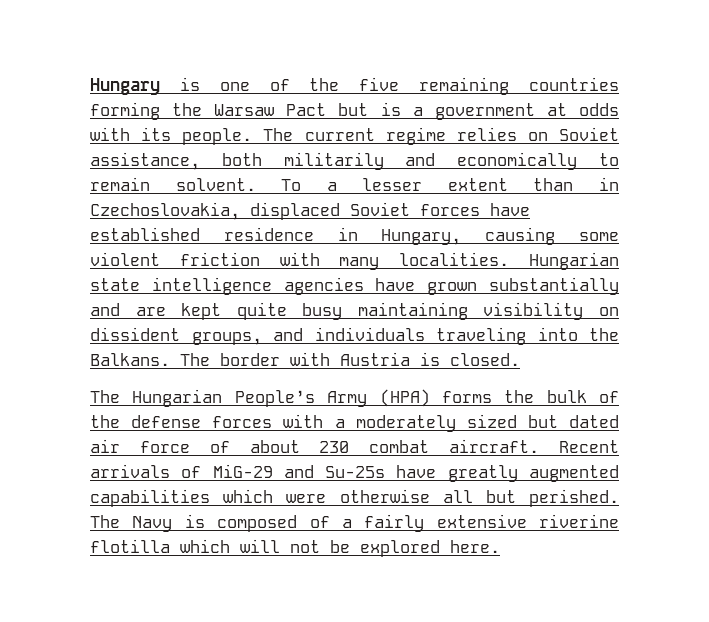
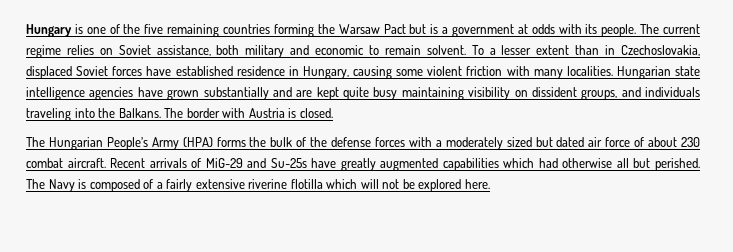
[283,152,578,170] militarily and economically -> [245,45,365,58] military and economic
[286,494,327,503] were -> [538,158,558,168] had

